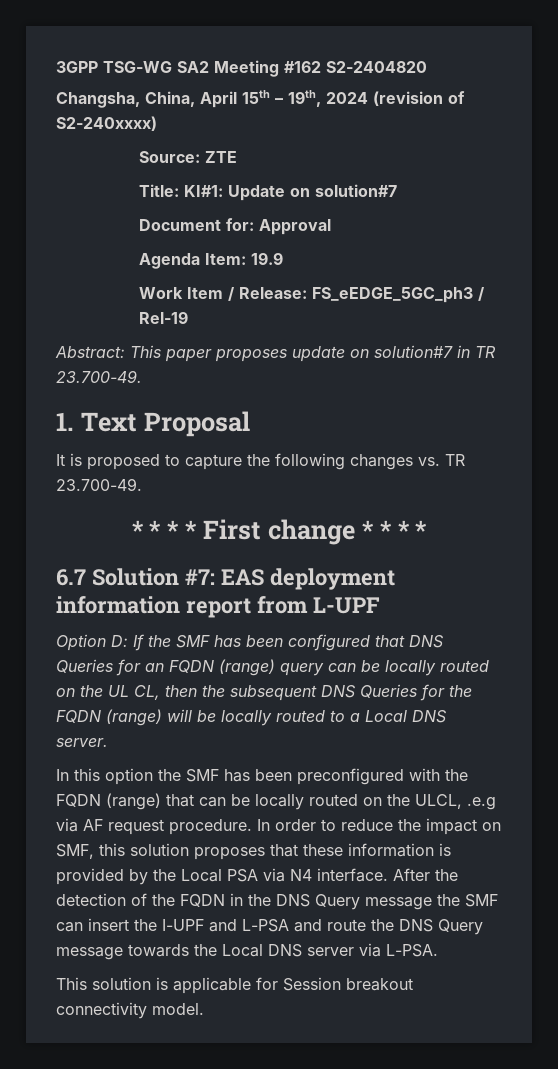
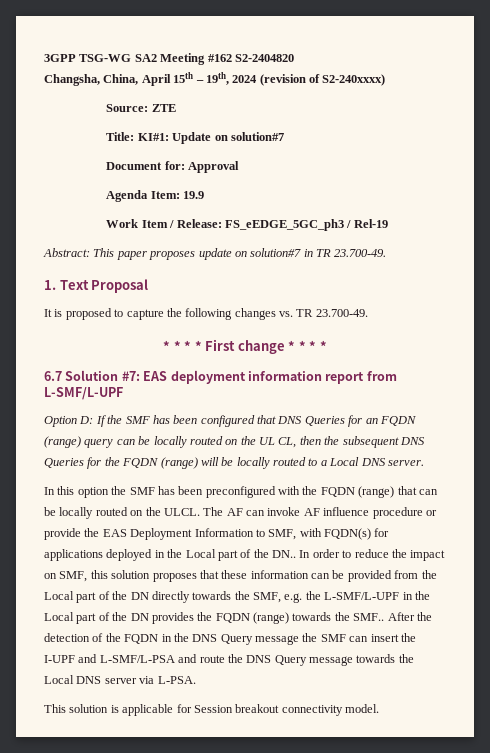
[312,597,380,614] L-UPF -> [44,387,123,400] L-SMF/L-UPF
[415,794,496,810] [56,818,252,835] ULCL, .e.g via AF request procedure. -> [163,507,437,519] [44,528,390,540] [44,549,296,561] ULCL. The AF can invoke AF influence procedure or provide the EAS Deployment Information to SMF, with FQDN(s) for applications deployed in the Local part of the DN..
[439,843,451,856] [56,868,388,885] is provided by the Local PSA via N4 interface. -> [311,570,437,582] [44,591,430,603] [44,612,385,624] can be provided from the Local part of the DN directly towards the SMF, e.g. the L-SMF/L-UPF in the Local part of the DN provides the FQDN (range) towards the SMF..
[242,919,289,932] L-PSA -> [99,655,175,663] L-SMF/L-PSA

